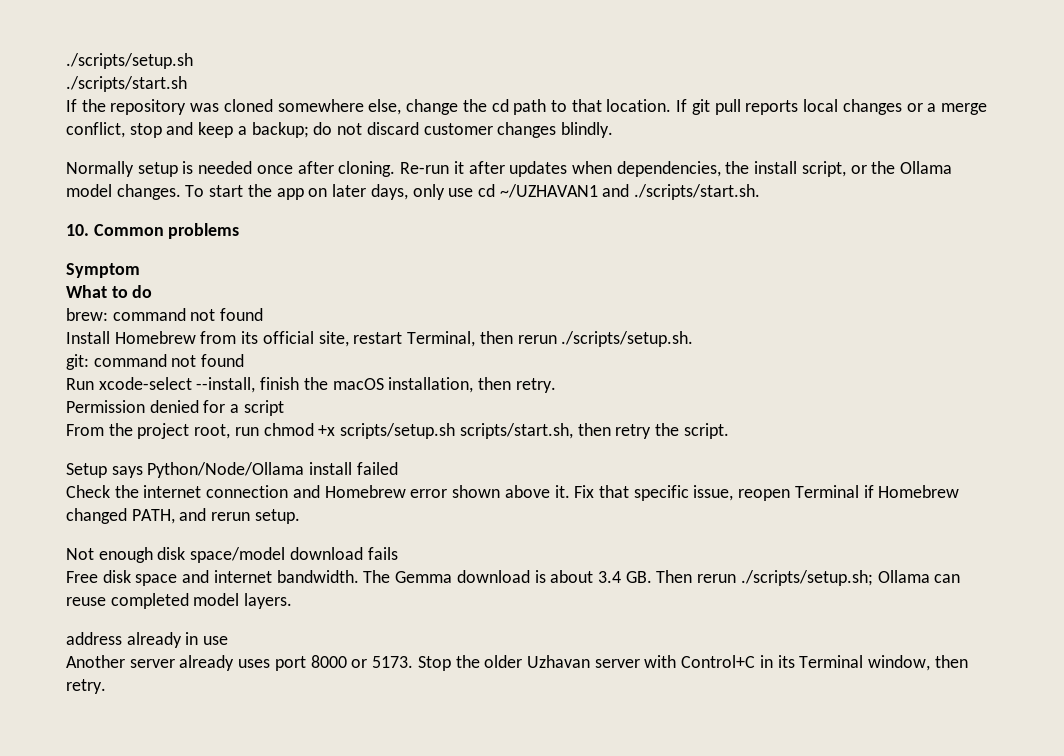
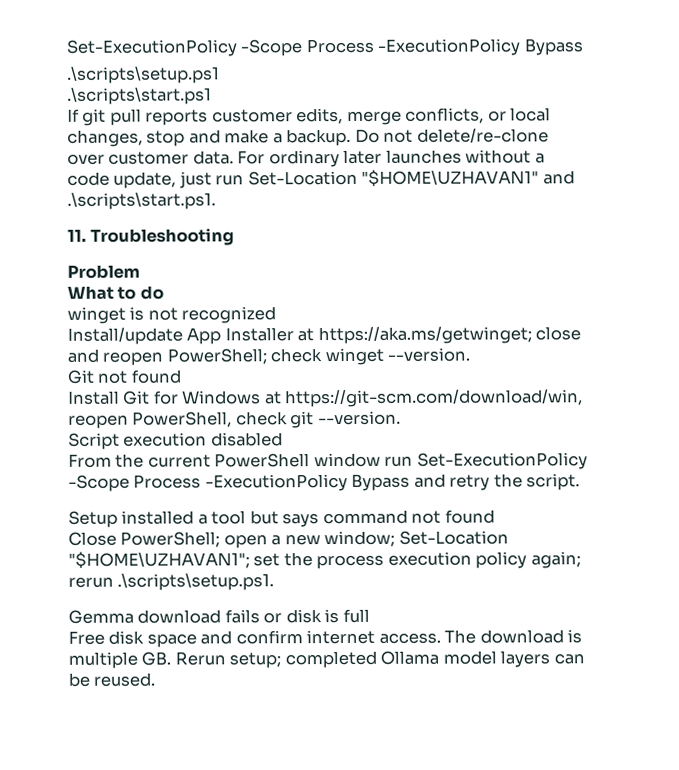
[66,53,193,69] [66,76,187,92] [66,99,987,115] [66,122,613,138] [66,161,953,177] [66,184,761,200] [66,223,240,239] [66,263,140,278] [66,285,153,298] [66,308,264,321] [66,331,694,347] [66,354,245,370] [66,377,556,393] [66,400,284,416] [66,423,729,439] [66,462,398,478] [66,485,960,501] [66,508,300,524] [66,547,398,563] [66,570,961,586] [66,593,293,609] [66,632,229,648] [66,655,968,671] [66,679,106,694] ./scripts/setup.sh // ./scripts/start.sh // If the repository was cloned somewhere else, change the cd path to that location. If git pull reports local changes or a merge conflict, stop and keep a backup; do not discard customer changes blindly. // Normally setup is needed once after cloning. Re-run it after updates when dependencies, the install script, or the Ollama model changes. To start the app on later days, only use cd ~/UZHAVAN1 and ./scripts/start.sh. // 10. Common problems // Symptom // What to do // brew: command not found // Install Homebrew from its official site, restart Terminal, then rerun ./scripts/setup.sh. // git: command not found // Run xcode-select --install, finish the macOS installation, then retry. // Permission denied for a script // From the project root, run chmod +x scripts/setup.sh scripts/start.sh, then retry the script. // Setup says Python/Node/Ollama install failed // Check the internet connection and Homebrew error shown above it. Fix that specific issue, reopen Terminal if Homebrew changed PATH, and rerun setup. // Not enough disk space/model download fails // Free disk space and internet bandwidth. The Gemma download is about 3.4 GB. Then rerun ./scripts/setup.sh; Ollama can reuse completed model layers. // address already in use // Another server already uses port 8000 or 5173. Stop the older Uzhavan server with Control+C in its Terminal window, then retry. -> [66,38,583,57] [66,66,220,84] [67,87,212,105] [67,107,552,126] [67,128,549,147] [67,149,545,168] [67,169,575,189] [67,192,216,210] [67,228,235,246] [67,264,140,279] [67,285,164,300] [67,306,277,324] [67,326,582,345] [67,347,471,366] [67,369,181,384] [68,389,584,408] [68,410,401,429] [68,432,283,450] [68,452,588,470] [68,473,581,492] [68,509,495,528] [68,530,509,549] [68,551,581,570] [68,573,275,591] [68,608,370,624] [68,629,583,648] [68,650,585,669] [68,672,156,687] Set-ExecutionPolicy -Scope Process -ExecutionPolicy Bypass // .\scripts\setup.ps1 // .\scripts\start.ps1 // If git pull reports customer edits, merge conflicts, or local changes, stop and make a backup. Do not delete/re-clone over customer data. For ordinary later launches without a code update, just run Set-Location "$HOME\UZHAVAN1" and .\scripts\start.ps1. // 11. Troubleshooting // Problem // What to do // winget is not recognized // Install/update App Installer at https://aka.ms/getwinget; close and reopen PowerShell; check winget --version. // Git not found // Install Git for Windows at https://git-scm.com/download/win, reopen PowerShell, check git --version. // Script execution disabled // From the current PowerShell window run Set-ExecutionPolicy -Scope Process -ExecutionPolicy Bypass and retry the script. // Setup installed a tool but says command not found // Close PowerShell; open a new window; Set-Location "$HOME\UZHAVAN1"; set the process execution policy again; rerun .\scripts\setup.ps1. // Gemma download fails or disk is full // Free disk space and confirm internet access. The download is multiple GB. Rerun setup; completed Ollama model layers can be reused.

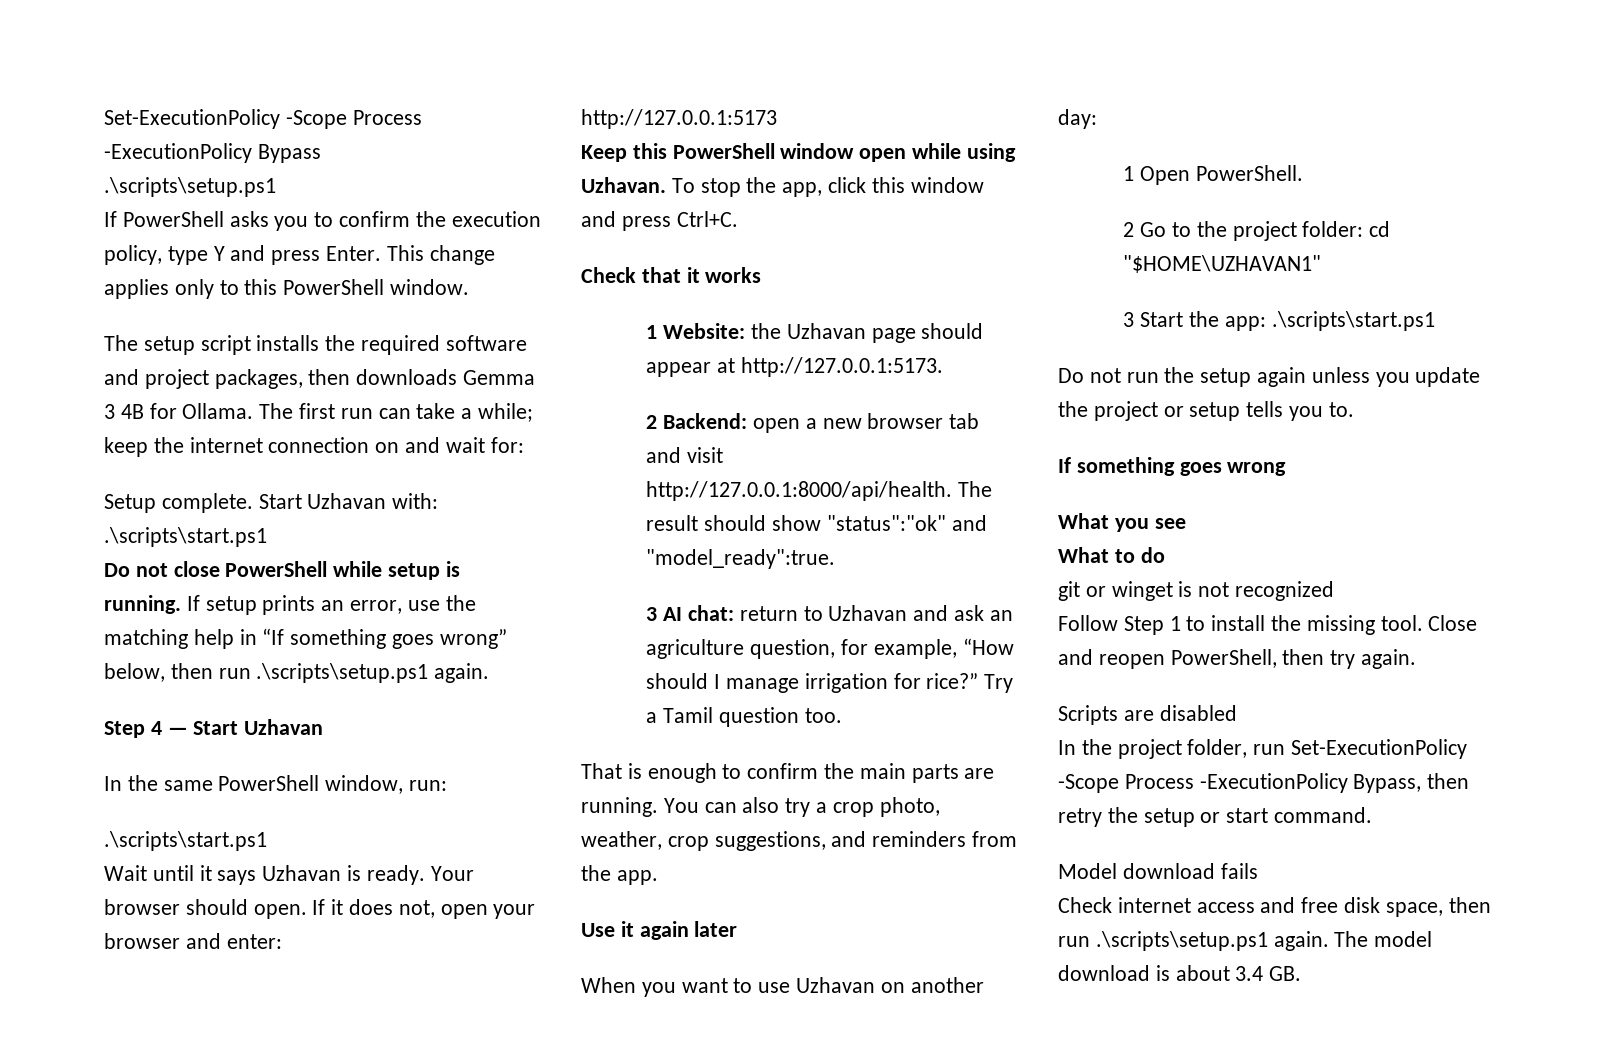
[67,87,212,105] [67,107,552,126] [67,128,549,147] [67,149,545,168] [67,169,575,189] [67,192,216,210] [67,228,235,246] [67,264,140,279] .\scripts\start.ps1 // If git pull reports customer edits, merge conflicts, or local changes, stop and make a backup. Do not delete/re-clone over customer data. For ordinary later launches without a code update, just run Set-Location "$HOME\UZHAVAN1" and .\scripts\start.ps1. // 11. Troubleshooting // Problem -> [104,211,541,231] [104,245,495,265] [104,279,470,299] [104,335,527,355] [104,369,536,389] [104,403,534,422] [104,437,524,457] [104,493,439,513] [104,527,267,547] [104,561,460,580] [104,595,476,615] [104,628,507,649] [104,663,490,683] [104,719,324,738] [104,775,448,794] [104,831,267,851] [104,865,474,885] [104,899,536,919] [104,933,282,949] [581,109,777,129] [581,143,1016,162] [581,177,984,197] [581,211,738,231] [581,267,762,283] [646,323,984,343] [646,357,943,377] [646,413,980,433] [646,447,724,463] [646,481,993,501] [646,515,987,531] [646,549,836,569] [646,605,1013,621] [646,638,1014,659] [646,673,1014,693] [646,707,842,727] [581,763,995,783] [581,797,940,817] [581,831,1018,851] [581,865,658,885] [581,921,738,940] [581,977,984,997] [1058,109,1097,129] [1123,165,1303,185] [1123,221,1391,241] [1123,255,1322,273] [1123,311,1435,331] [1058,367,1481,387] [1058,401,1354,421] [1058,457,1287,476] [1058,513,1186,532] If PowerShell asks you to confirm the execution policy, type Y and press Enter. This change applies only to this PowerShell window. // The setup script installs the required software and project packages, then downloads Gemma 3 4B for Ollama. The first run can take a while; keep the internet connection on and wait for: // Setup complete. Start Uzhavan with: .\scripts\start.ps1 // Do not close PowerShell while setup is running. If setup prints an error, use the matching help in “If something goes wrong” below, then run .\scripts\setup.ps1 again. // Step 4 — Start Uzhavan // In the same PowerShell window, run: // .\scripts\start.ps1 // Wait until it says Uzhavan is ready. Your browser should open. If it does not, open your browser and enter: // http://127.0.0.1:5173 // Keep this PowerShell window open while using Uzhavan. To stop the app, click this window and press Ctrl+C. // Check that it works // 1 Website: the Uzhavan page should appear at http://127.0.0.1:5173. // 2 Backend: open a new browser tab and visit http://127.0.0.1:8000/api/health. The result should show "status":"ok" and "model_ready":true. // 3 AI chat: return to Uzhavan and ask an agriculture question, for example, “How should I manage irrigation for rice?” Try a Tamil question too. // That is enough to confirm the main parts are running. You can also try a crop photo, weather, crop suggestions, and reminders from the app. // Use it again later // When you want to use Uzhavan on another day: // 1 Open PowerShell. // 2 Go to the project folder: cd "$HOME\UZHAVAN1" // 3 Start the app: .\scripts\start.ps1 // Do not run the setup again unless you update the project or setup tells you to. // If something goes wrong // What you see
(164, 292) none -> [1058,581,1106,601] git or
[67,326,582,345] [67,347,471,366] [67,369,181,384] [68,389,584,408] [68,410,401,429] [68,432,283,450] [68,452,381,468] Install/update App Installer at https://aka.ms/getwinget; close and reopen PowerShell; check winget --version. // Git not found // Install Git for Windows at https://git-scm.com/download/win, reopen PowerShell, check git --version. // Script execution disabled // From the current PowerShell window -> [1058,615,1478,635] [1058,649,1417,669] [1058,705,1237,725] [1058,739,1248,759] Follow Step 1 to install the missing tool. Close and reopen PowerShell, then try again. // Scripts are disabled // In the project folder,
[351,473,581,491] [68,509,495,528] [68,530,509,549] [68,551,581,570] [68,573,275,591] [68,608,370,624] [68,629,583,648] [68,650,585,669] [68,672,156,687] Bypass and retry the script. // Setup installed a tool but says command not found // Close PowerShell; open a new window; Set-Location "$HOME\UZHAVAN1"; set the process execution policy again; rerun .\scripts\setup.ps1. // Gemma download fails or disk is full // Free disk space and confirm internet access. The download is multiple GB. Rerun setup; completed Ollama model layers can be reused. -> [1353,773,1470,793] [1058,807,1373,827] [1058,863,1258,879] [1058,897,1491,917] [1058,931,1433,951] [1058,965,1302,981] Bypass, then retry the setup or start command. // Model download fails // Check internet access and free disk space, then run .\scripts\setup.ps1 again. The model download is about 3.4 GB.

